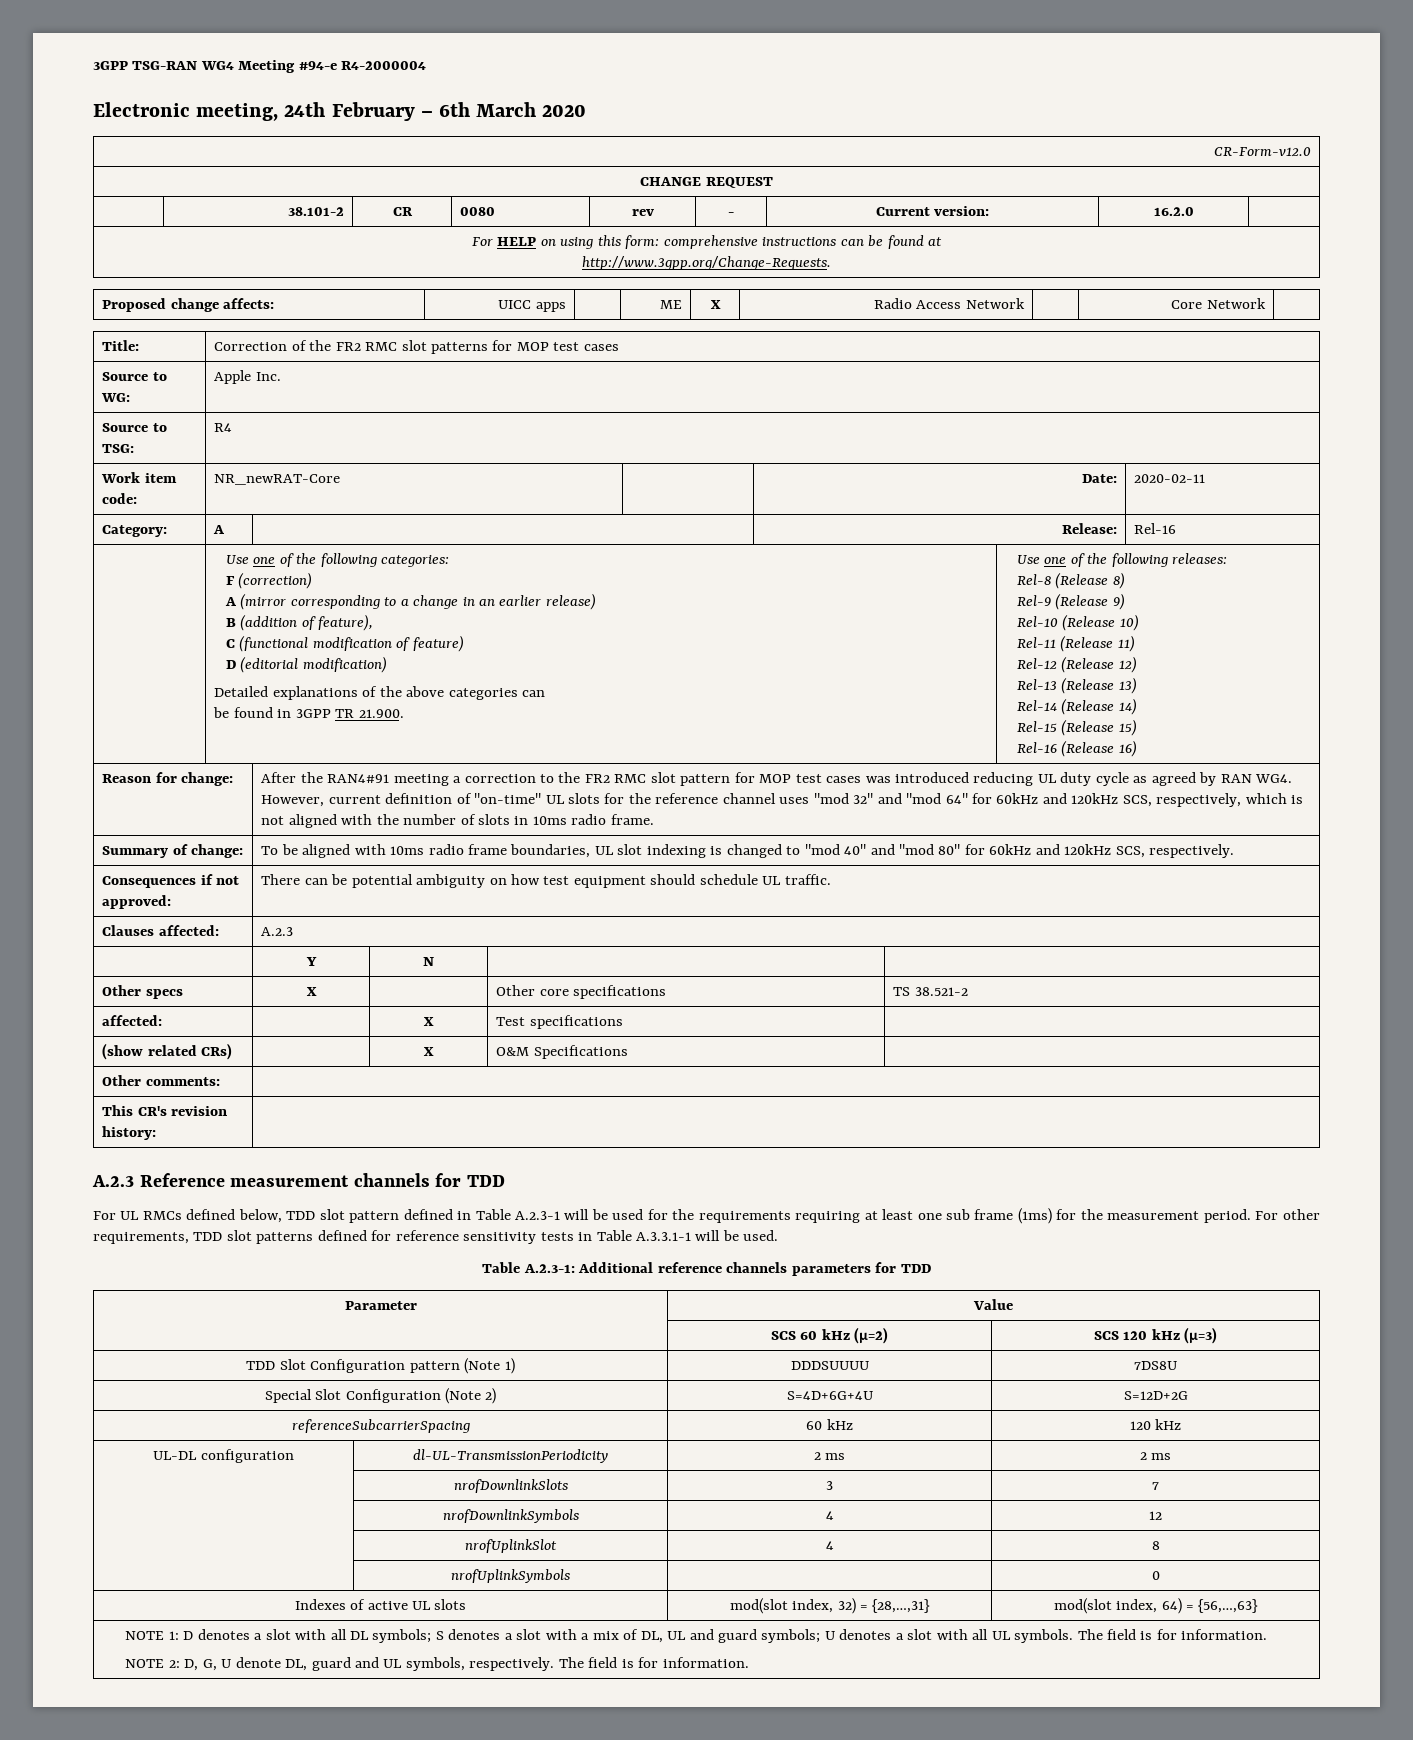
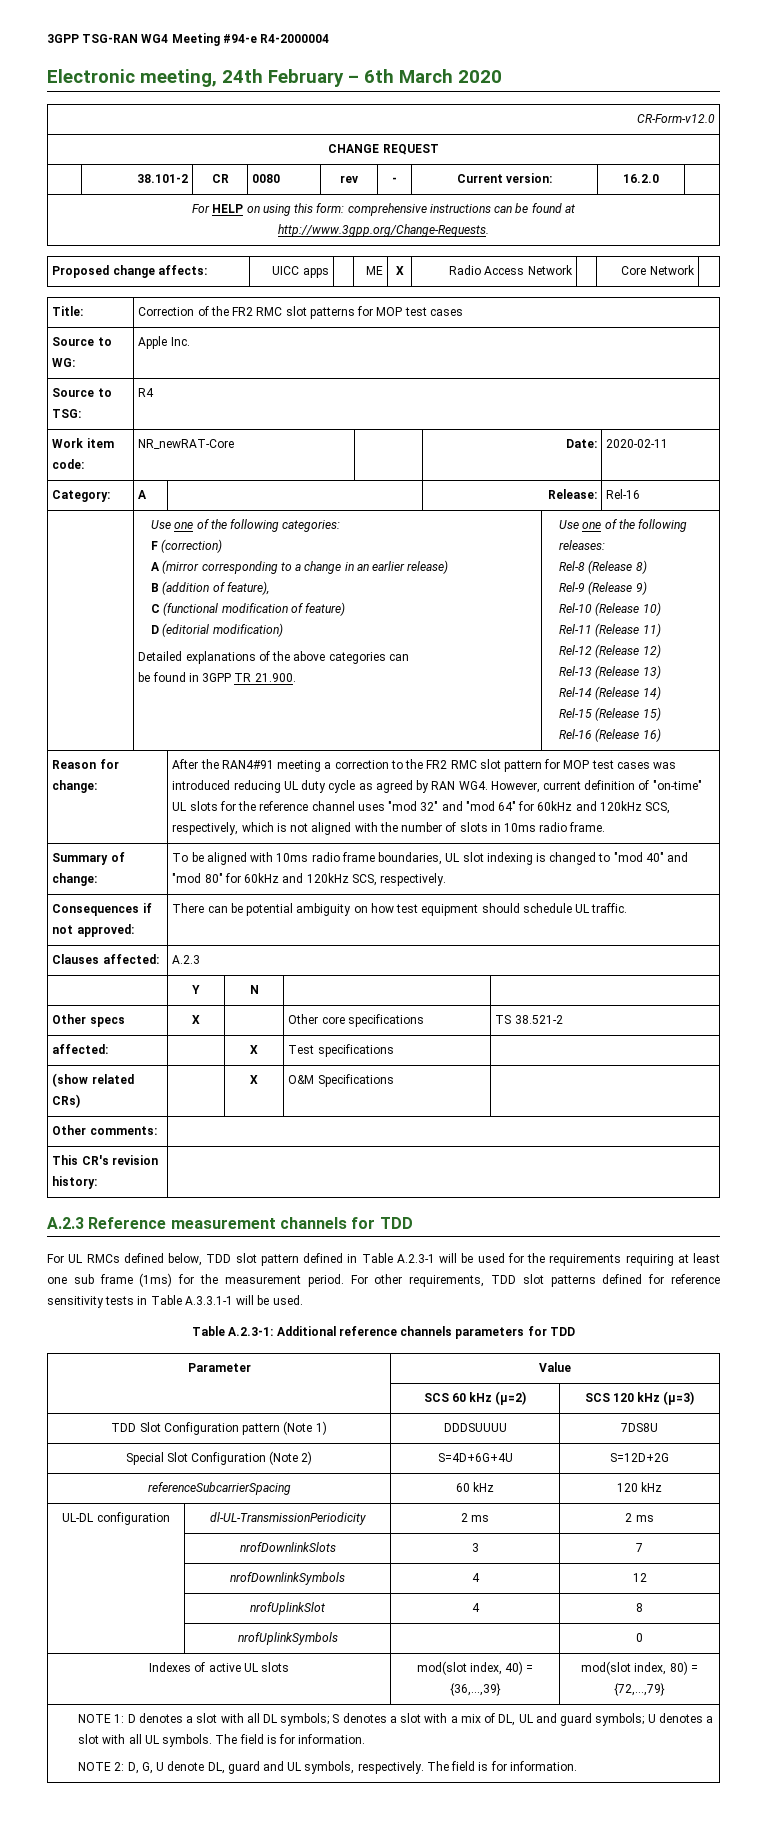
[837,1598,931,1614] [1053,1598,1259,1614] 32) = {28,…,31} | mod(slot index, 64) = {56,…,63} -> [505,1661,534,1675] [449,1683,501,1696] [581,1661,698,1675] [613,1683,665,1696] 40) = {36,…,39} | mod(slot index, 80) = {72,…,79}

